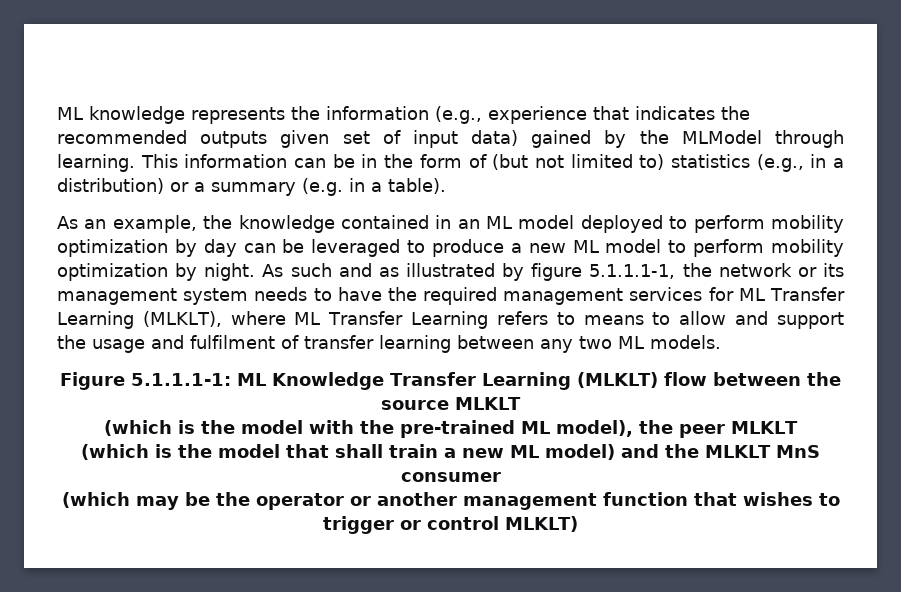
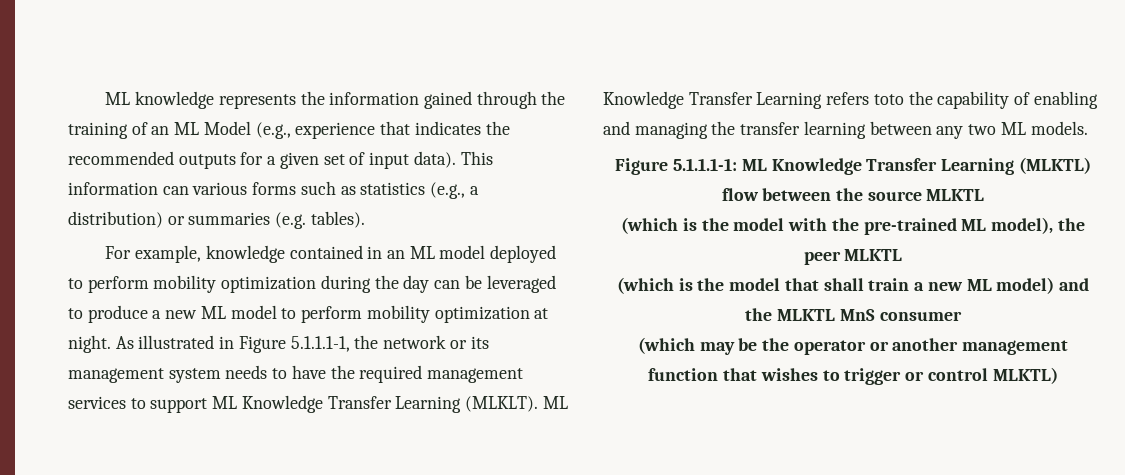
(429, 113) none -> [423,91,566,109] [68,121,251,139] gained through the training of an ML Model
(268, 139) none -> [240,152,277,165] for a
[471,130,844,148] [57,154,665,172] data) gained by the MLModel through learning. This information can be in the form of (but not limited to) -> [413,151,493,168] [68,181,356,195] data). This information can various forms such as
[810,154,827,168] in -> (466, 190) none
[194,178,446,196] [57,215,233,233] a summary (e.g. in a table). // As an example, the -> [188,211,365,229] [105,245,202,263] summaries (e.g. tables). // For example,
[174,239,197,257] by -> [320,275,399,293] during the
[175,263,198,281] by -> [534,308,549,319] at
[290,263,583,281] such and as illustrated by figure -> [138,335,286,353] illustrated in Figure
[708,287,846,301] [57,311,844,329] [57,335,299,353] for ML Transfer Learning (MLKLT), where ML Transfer Learning refers to means to allow and support the usage and fulfilment of -> [130,395,568,413] [603,91,1098,109] [603,121,736,139] to support ML Knowledge Transfer Learning (MLKLT). ML Knowledge Transfer Learning refers toto the capability of enabling and managing the
[576,372,659,388] (MLKLT) -> [1018,157,1091,174] (MLKTL)
[454,397,522,410] MLKLT -> [926,189,985,201] MLKTL
[731,421,799,434] MLKLT -> [844,249,903,261] MLKTL
[704,445,772,458] MLKLT -> [777,309,836,321] MLKTL
[504,516,579,532] MLKLT) -> [992,367,1058,384] MLKTL)

